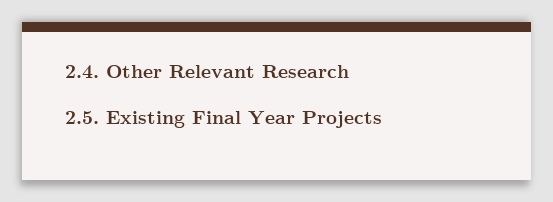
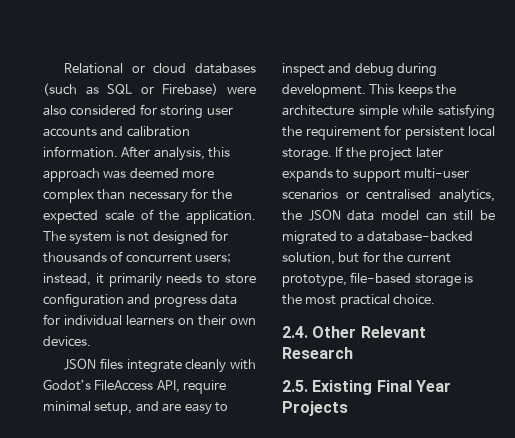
(65, 72) none -> [64,63,256,74] [43,83,256,96] [43,104,233,119] [43,126,190,137] [43,146,231,161] [43,168,215,182] [43,188,232,203] [43,209,256,224] [43,230,228,245] [43,251,232,263] [43,273,256,287] [43,293,238,308] [43,314,256,326] [43,336,91,347] [64,358,256,373] [43,379,227,394] [43,401,228,415] [282,63,438,77] [282,84,457,98] [282,104,495,119] [282,125,495,140] [282,146,443,161] [282,168,470,182] [282,189,495,203] [282,209,495,221] [282,231,474,245] [282,251,451,265] [282,272,474,287] [282,294,436,308] Relational or cloud databases (such as SQL or Firebase) were also considered for storing user accounts and calibration information. After analysis, this approach was deemed more complex than necessary for the expected scale of the application. The system is not designed for thousands of concurrent users; instead, it primarily needs to store configuration and progress data for individual learners on their own devices. // JSON files integrate cleanly with Godot’s FileAccess API, require minimal setup, and are easy to inspect and debug during development. This keeps the architecture simple while satisfying the requirement for persistent local storage. If the project later expands to support multi-user scenarios or centralised analytics, the JSON data model can still be migrated to a database-backed solution, but for the current prototype, file-based storage is the most practical choice. //

